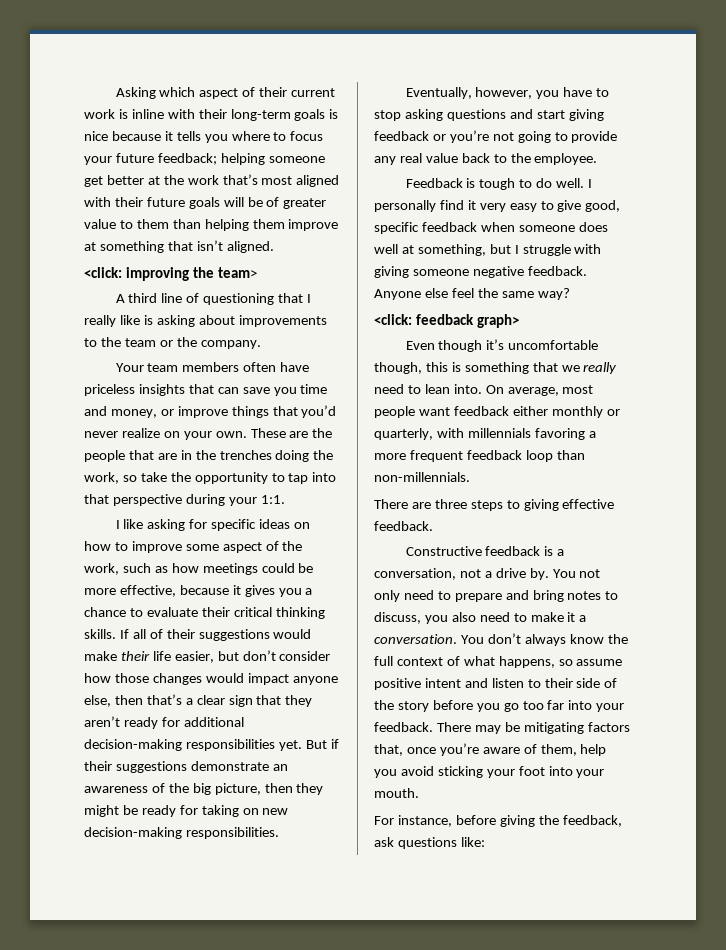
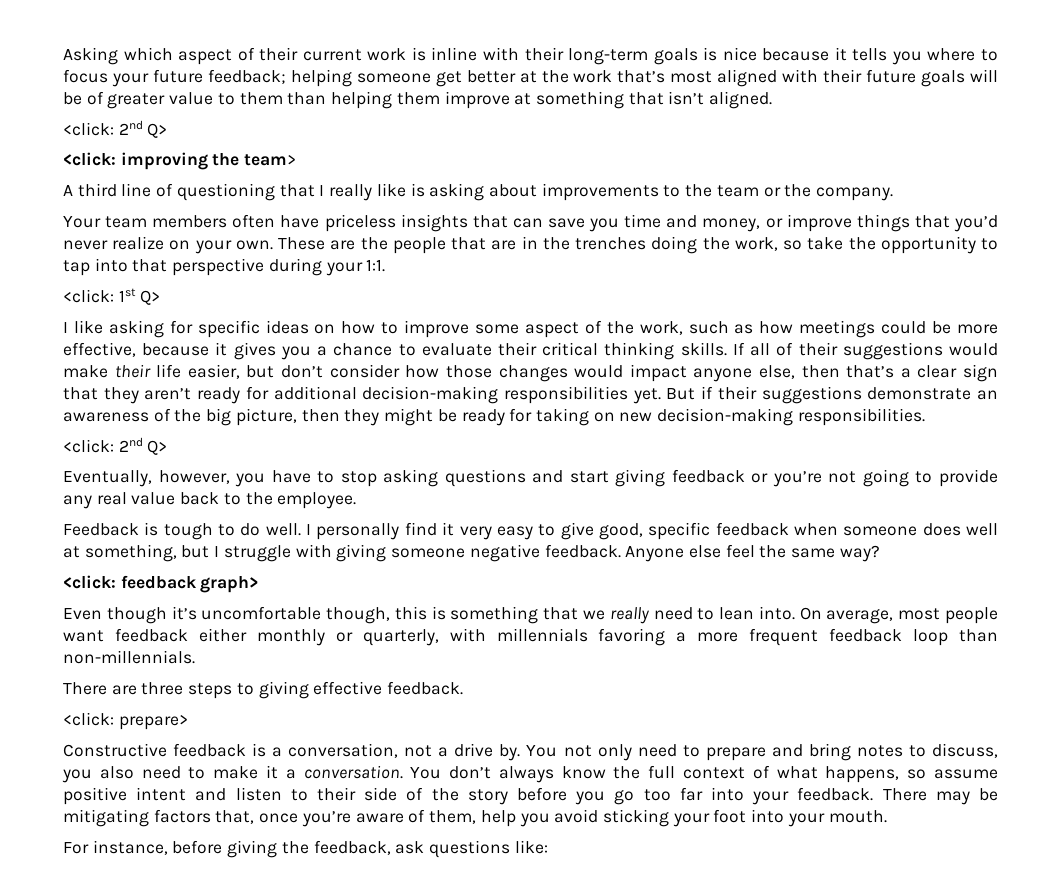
(274, 247) none -> [63,120,168,138] // <click: 2nd Q>
(285, 499) none -> [63,288,161,305] // <click: 1st Q>
(279, 833) none -> [63,437,168,455] // <click: 2nd Q>
(433, 526) none -> [63,712,188,730] // <click: prepare>

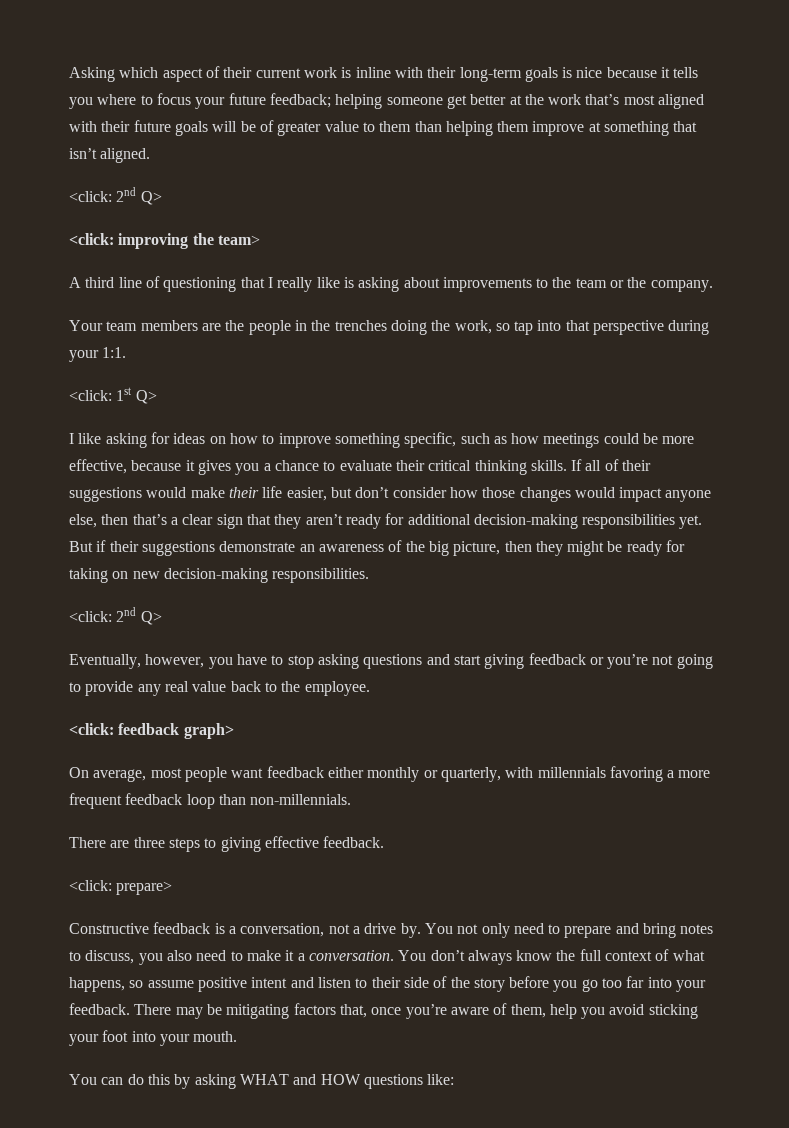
[232,214,998,232] [63,236,326,254] often have priceless insights that can save you time and money, or improve things that you’d never realize on your own. These -> (198, 325) none
[451,237,517,250] that are -> (291, 327) none
[807,236,998,254] take the opportunity to -> (510, 327) none
[197,320,260,338] specific -> (170, 438) none
[475,320,683,338] some aspect of the work, -> [334,432,457,448] something specific,
[63,522,999,540] [63,544,880,562] [63,575,259,593] [63,606,795,624] Feedback is tough to do well. I personally find it very easy to give good, specific feedback when someone does well at something, but I struggle with giving someone negative feedback. Anyone else feel the same way? // <click: feedback graph> // Even though it’s uncomfortable though, this is something that we really need to lean into. -> [69,723,234,739] <click: feedback graph> //
[63,840,425,858] For instance, before giving the feedback, ask -> [69,1074,361,1089] You can do this by asking WHAT and HOW

